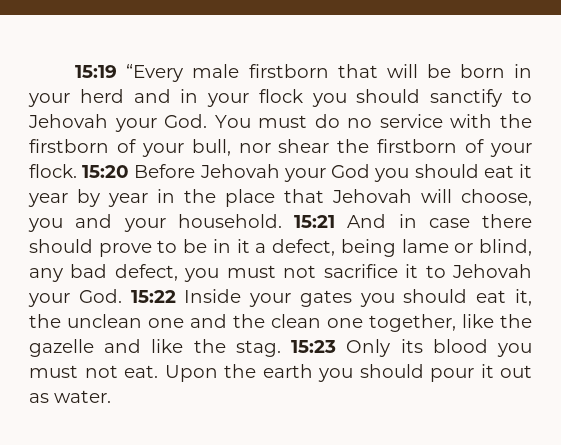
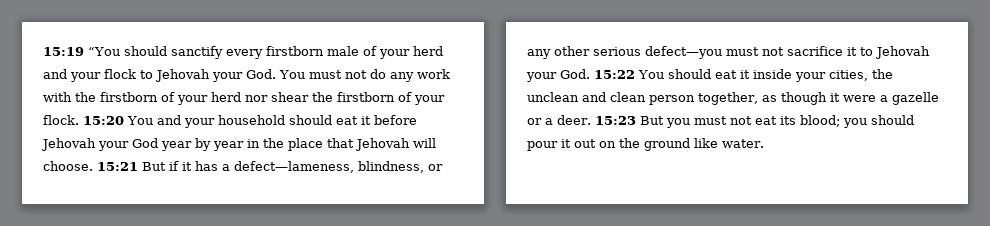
[126,64,532,82] “Every male firstborn that will be born in -> [88,46,377,59] “You should sanctify every firstborn male of
[180,89,199,103] in -> (67, 74) none
[311,89,503,107] you should sanctify -> (136, 74) none
[314,114,443,128] do no service -> [344,69,450,82] not do any work
[191,139,231,156] bull, -> [211,92,241,102] herd
[134,164,532,182] Before Jehovah your God you should eat it -> [127,115,417,128] [41,138,158,151] You and your household should eat it before Jehovah your God
[461,189,532,206] [28,214,532,232] [29,239,532,257] [29,264,220,282] choose, you and your household. 15:21 And in case there should prove to be in it a defect, being lame or blind, any bad defect, you -> [43,161,443,173] [527,46,722,59] choose. 15:21 But if it has a defect—lameness, blindness, or any other serious defect—you
[184,289,532,307] [29,314,532,332] [29,339,532,357] [29,364,313,382] Inside your gates you should eat it, the unclean one and the clean one together, like the gazelle and like the stag. 15:23 Only its blood you must not eat. Upon the earth -> [638,69,893,82] [527,92,939,105] [527,115,840,128] You should eat it inside your cities, the unclean and clean person together, as though it were a gazelle or a deer. 15:23 But you must not eat its blood;
[29,393,49,403] as -> [599,138,718,151] on the ground like

